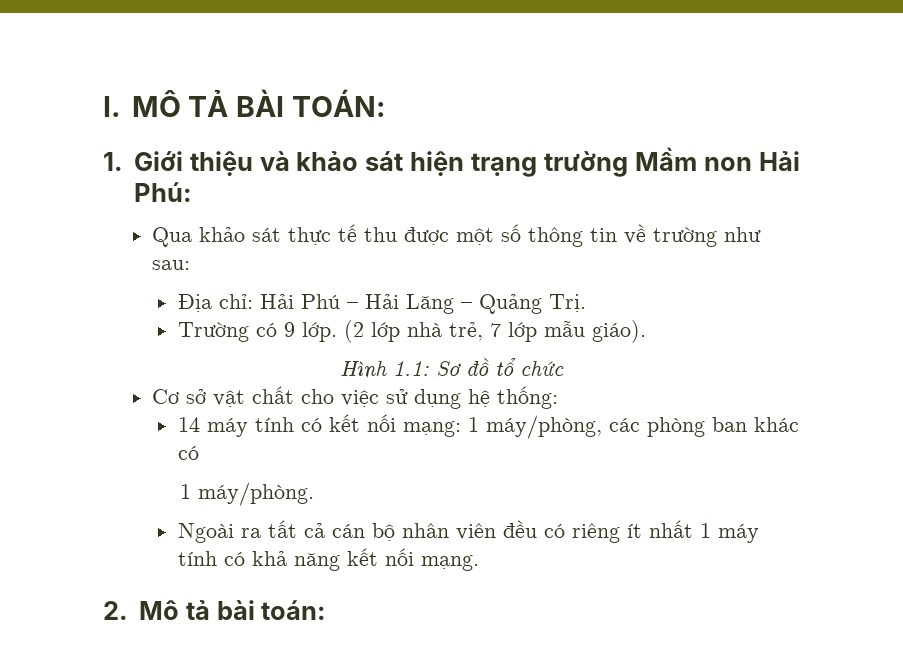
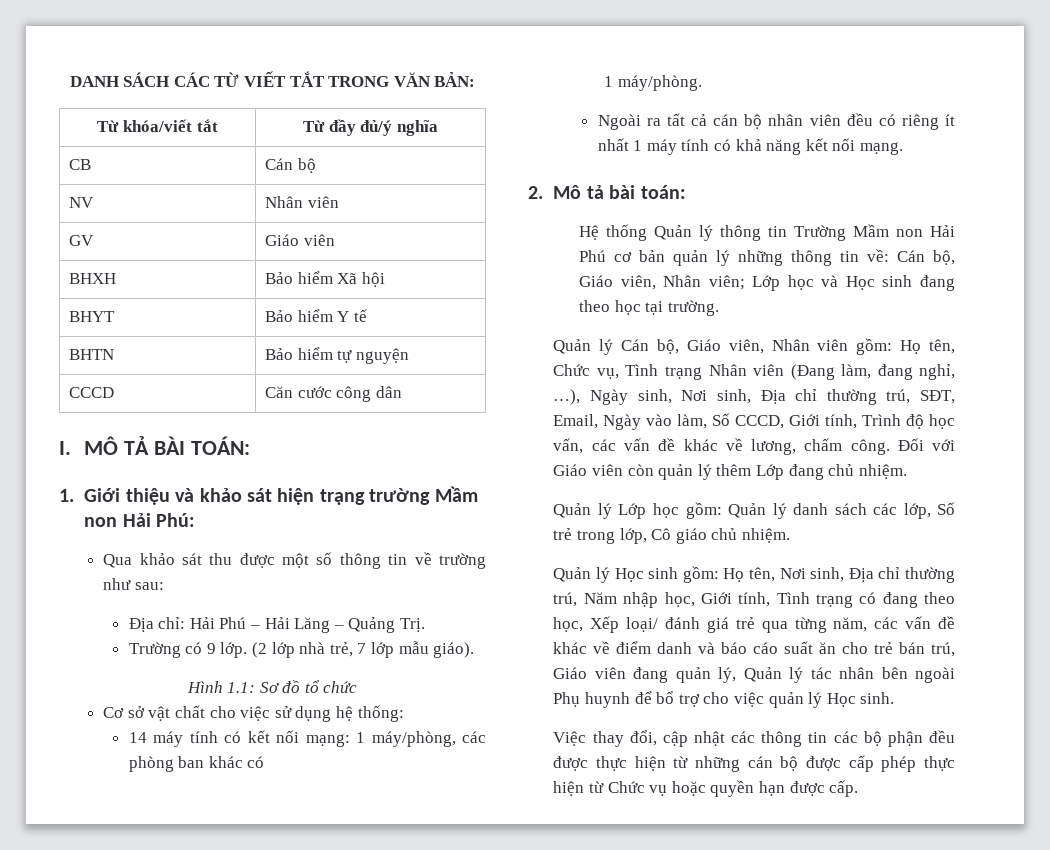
(103, 106) none -> [69,71,476,87] [97,119,218,132] [303,119,438,136] [69,159,92,170] [265,158,316,173] [69,197,95,208] [265,196,339,208] [69,235,95,246] [265,234,335,246] [69,273,117,284] [265,271,385,287] [69,311,116,322] [265,309,367,322] [69,349,115,360] [265,347,409,364] [69,387,115,398] [265,386,402,402] DANH SÁCH CÁC TỪ VIẾT TẮT TRONG VĂN BẢN: // Từ khóa/viết tắt | Từ đầy đủ/ý nghĩa // CB | Cán bộ // NV | Nhân viên // GV | Giáo viên // BHXH | Bảo hiểm Xã hội // BHYT | Bảo hiểm Y tế // BHTN | Bảo hiểm tự nguyện // CCCD | Căn cước công dân //
[288,224,358,245] thực tế -> (202, 559) none
(327, 610) none -> [578,224,955,241] [578,249,955,266] [578,275,955,291] [578,300,719,316] [553,338,955,355] [553,364,956,380] [553,389,955,405] [553,413,955,430] [553,438,955,455] [553,464,907,480] [553,502,955,519] [553,528,791,544] [553,566,956,583] [553,592,955,608] [553,616,955,633] [553,641,956,657] [553,667,955,683] [553,691,895,708] [553,730,956,747] [553,755,956,772] [553,780,859,797] // Hệ thống Quản lý thông tin Trường Mầm non Hải Phú cơ bản quản lý những thông tin về: Cán bộ, Giáo viên, Nhân viên; Lớp học và Học sinh đang theo học tại trường. // Quản lý Cán bộ, Giáo viên, Nhân viên gồm: Họ tên, Chức vụ, Tình trạng Nhân viên (Đang làm, đang nghỉ, …), Ngày sinh, Nơi sinh, Địa chỉ thường trú, SĐT, Email, Ngày vào làm, Số CCCD, Giới tính, Trình độ học vấn, các vấn đề khác về lương, chấm công. Đối với Giáo viên còn quản lý thêm Lớp đang chủ nhiệm. // Quản lý Lớp học gồm: Quản lý danh sách các lớp, Số trẻ trong lớp, Cô giáo chủ nhiệm. // Quản lý Học sinh gồm: Họ tên, Nơi sinh, Địa chỉ thường trú, Năm nhập học, Giới tính, Tình trạng có đang theo học, Xếp loại/ đánh giá trẻ qua từng năm, các vấn đề khác về điểm danh và báo cáo suất ăn cho trẻ bán trú, Giáo viên đang quản lý, Quản lý tác nhân bên ngoài Phụ huynh để bổ trợ cho việc quản lý Học sinh. // Việc thay đổi, cập nhật các thông tin các bộ phận đều được thực hiện từ những cán bộ được cấp phép thực hiện từ Chức vụ hoặc quyền hạn được cấp.

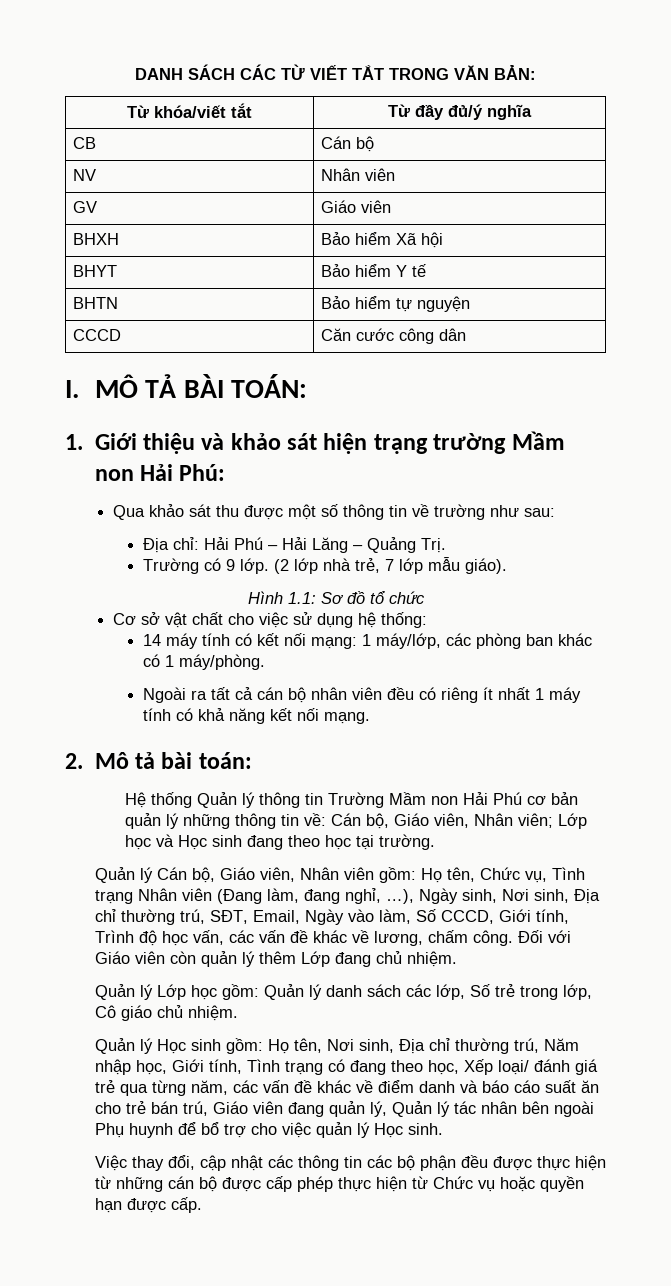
[371,731,456,747] máy/phòng, -> [375,633,441,649] máy/lớp,
(265, 762) // -> (160, 660) none

